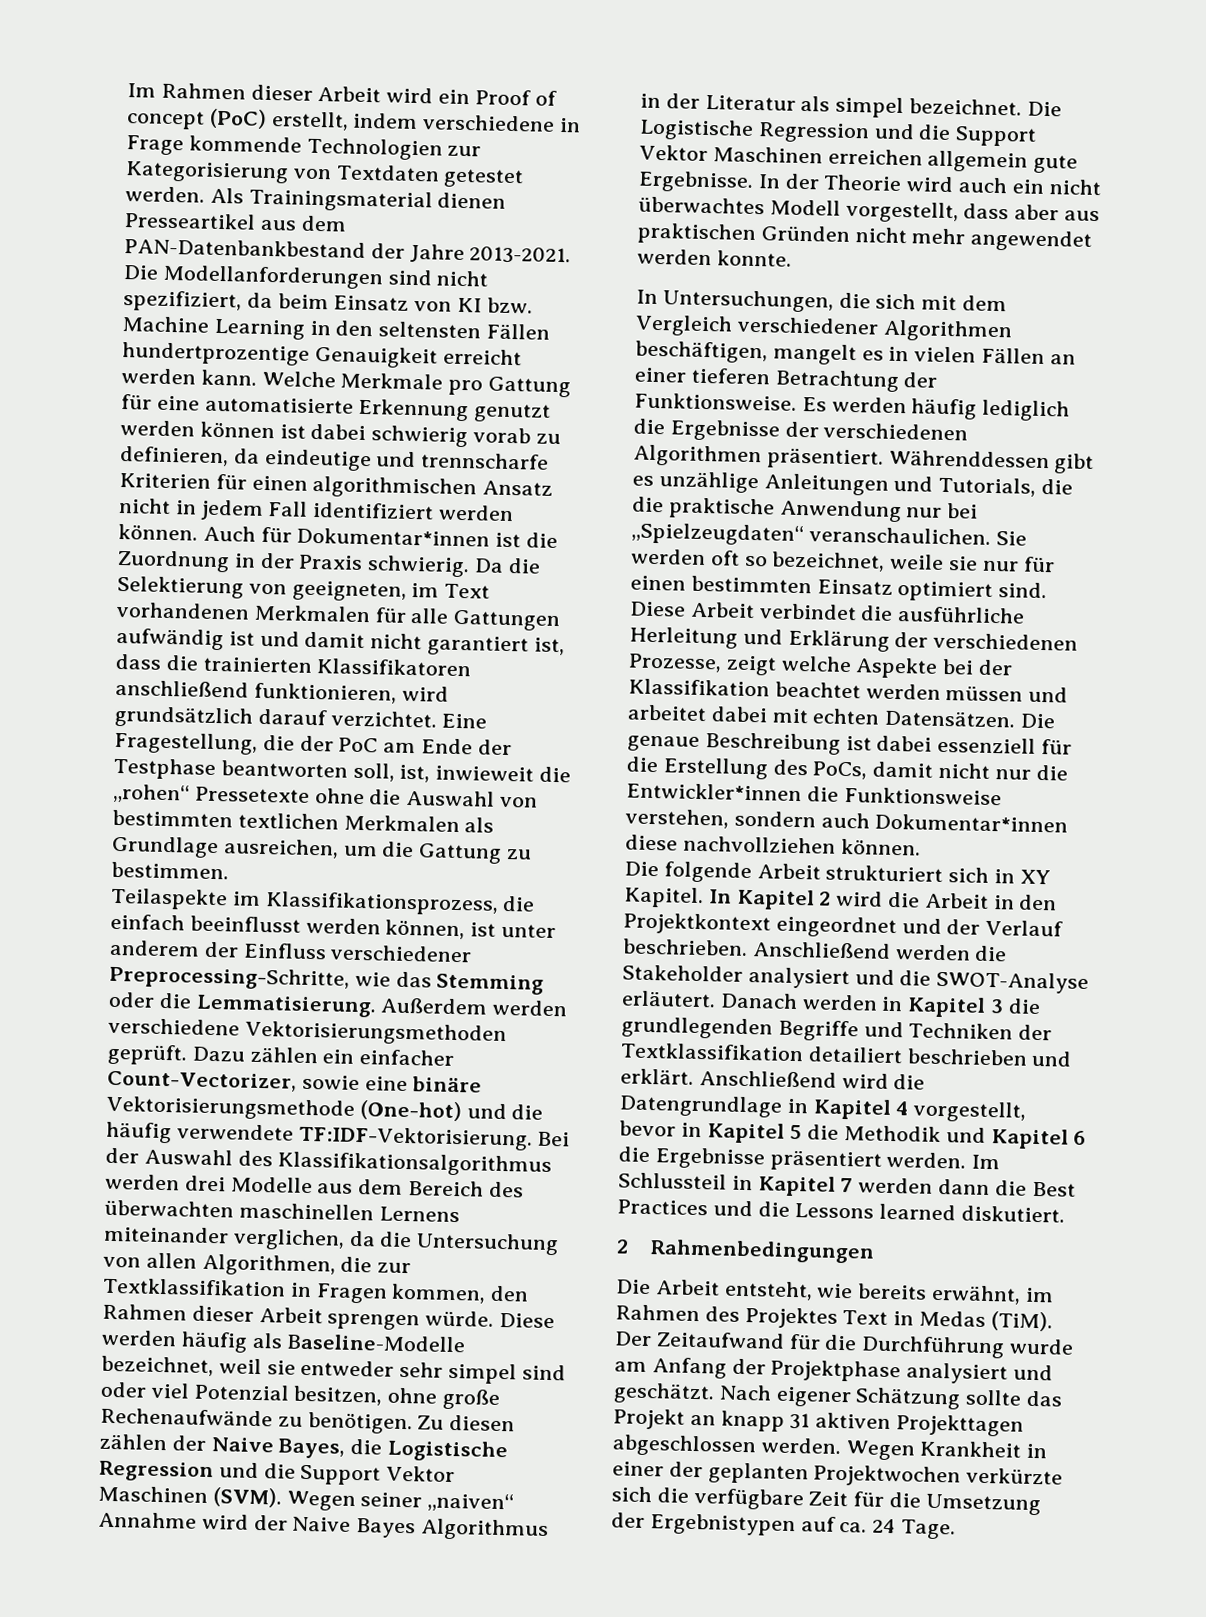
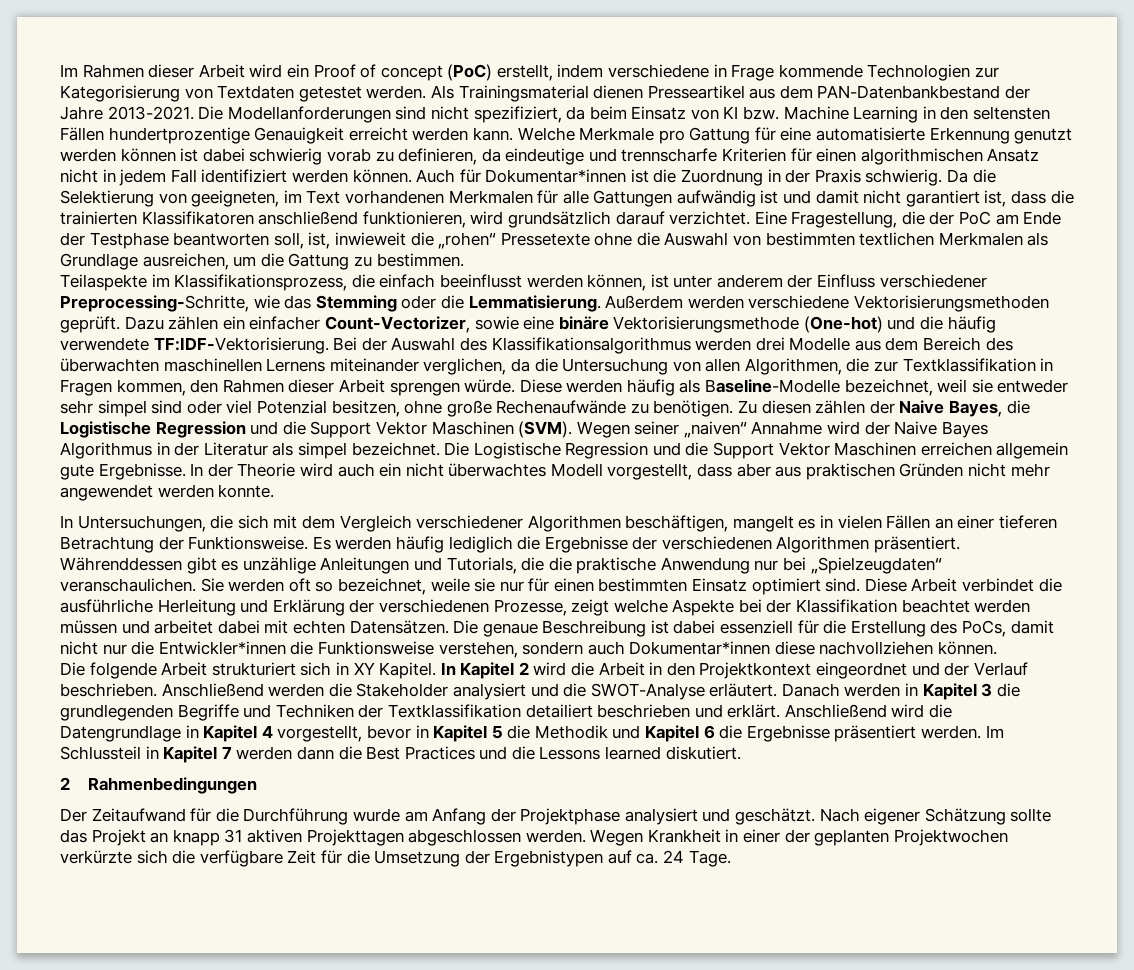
[616,1279,1054,1305] [615,1304,1053,1332] Die Arbeit entsteht, wie bereits erwähnt, im Rahmen des Projektes Text in Medas (TiM). -> (257, 785) none

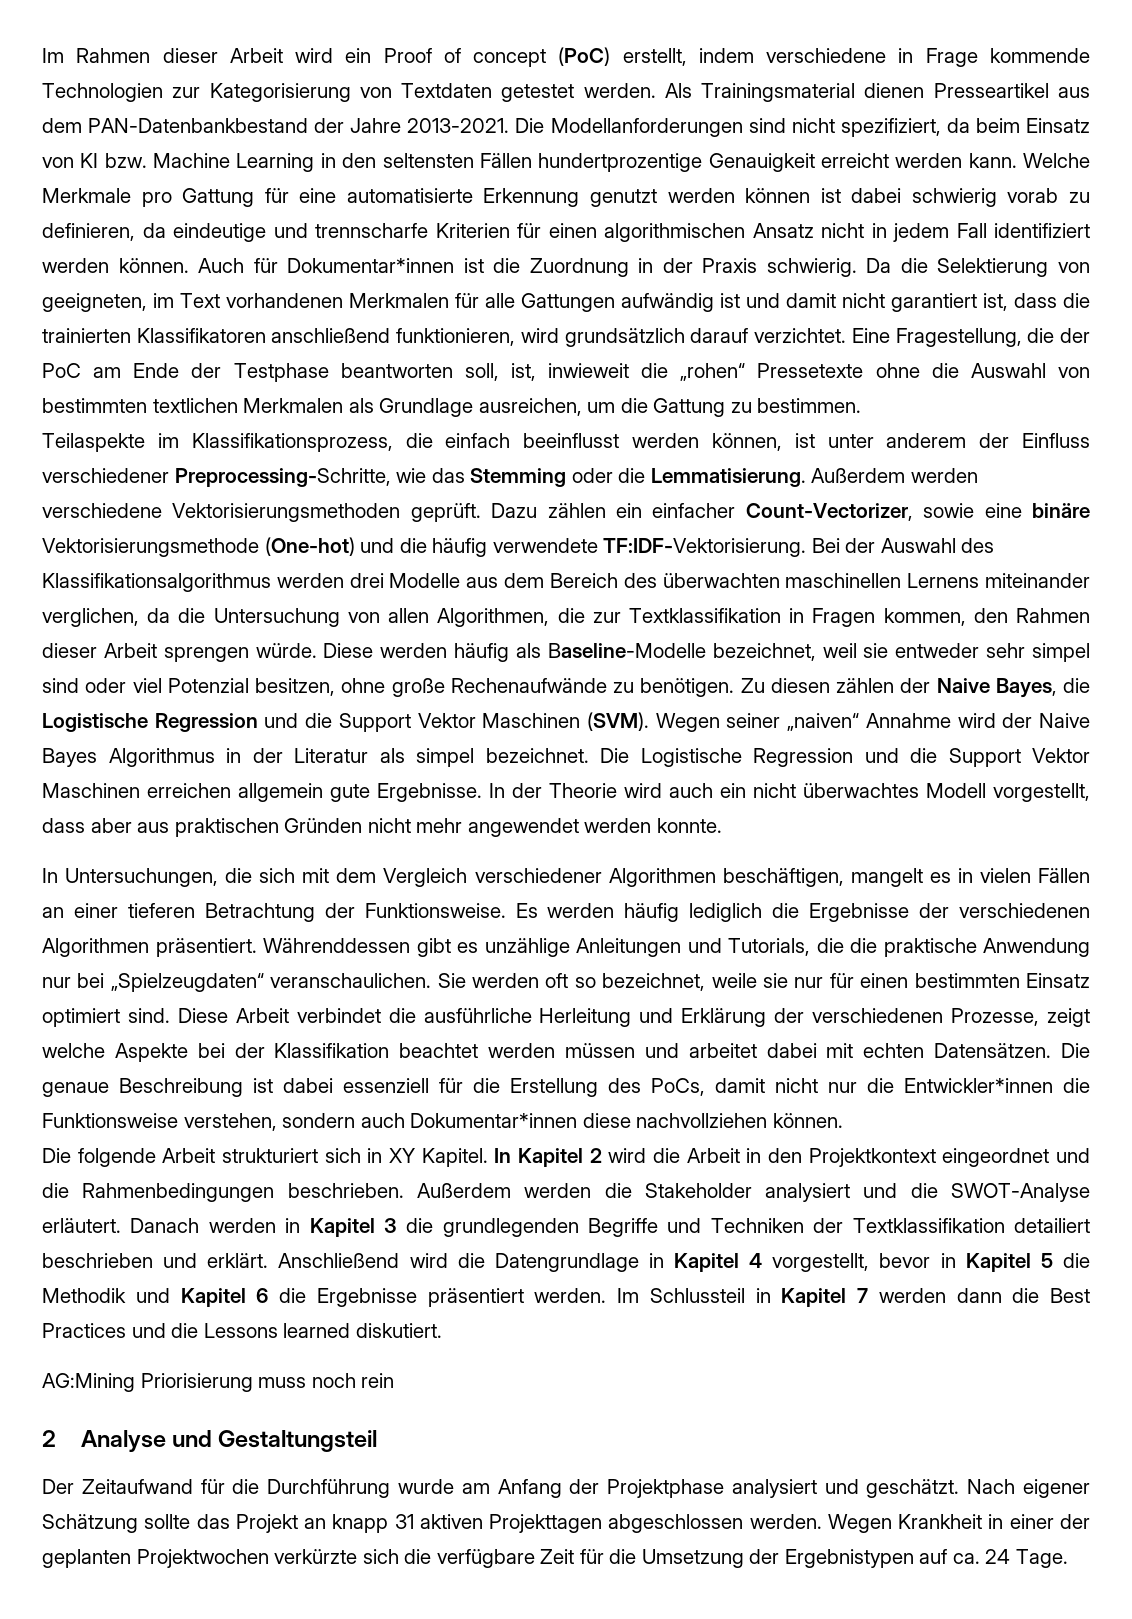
[944,662,1028,676] [60,683,264,697] der Verlauf beschrieben. Anschließend -> [42,1183,511,1202] die Rahmenbedingungen beschrieben. Außerdem
[60,777,257,794] 2 Rahmenbedingungen -> [42,1373,395,1392] [42,1430,378,1452] AG:Mining Priorisierung muss noch rein // 2 Analyse und Gestaltungsteil

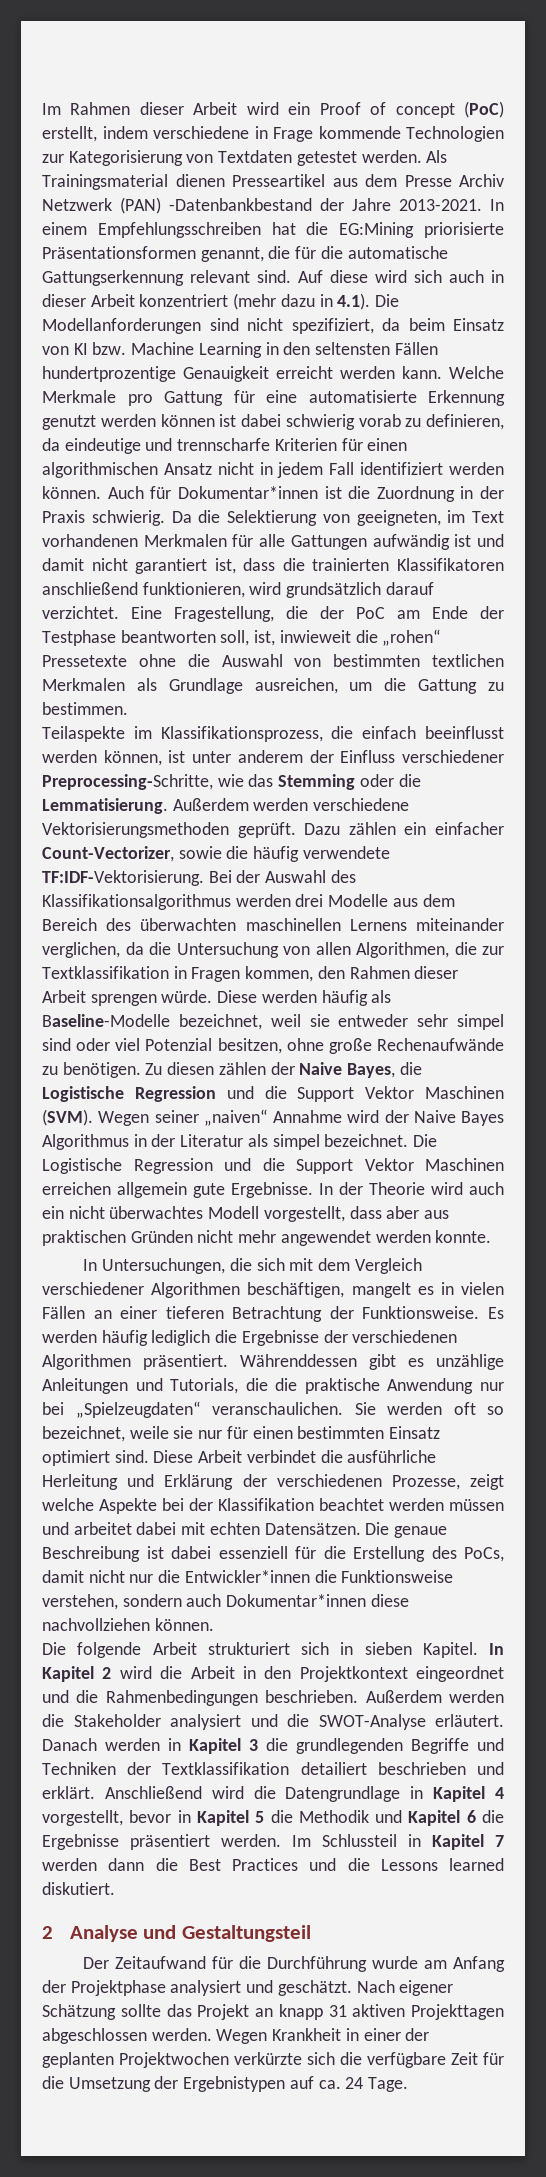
[88,118,510,133] PAN-Datenbankbestand der Jahre 2013-2021. -> [404,174,504,187] [42,197,504,214] [42,222,505,238] [42,246,448,262] [42,270,504,286] [42,293,371,310] Presse Archiv Netzwerk (PAN) -Datenbankbestand der Jahre 2013-2021. In einem Empfehlungsschreiben hat die EG:Mining priorisierte Präsentationsformen genannt, die für die automatische Gattungserkennung relevant sind. Auf diese wird sich auch in dieser Arbeit konzentriert (mehr dazu in 4.1).
[984,503,1090,518] [42,537,395,557] eine binäre Vektorisierungsmethode (One-hot) und -> (222, 852) none
[389,1148,416,1163] XY -> [364,1642,412,1655] sieben
[42,1373,395,1392] // AG:Mining Priorisierung muss noch rein -> (115, 1888) none

